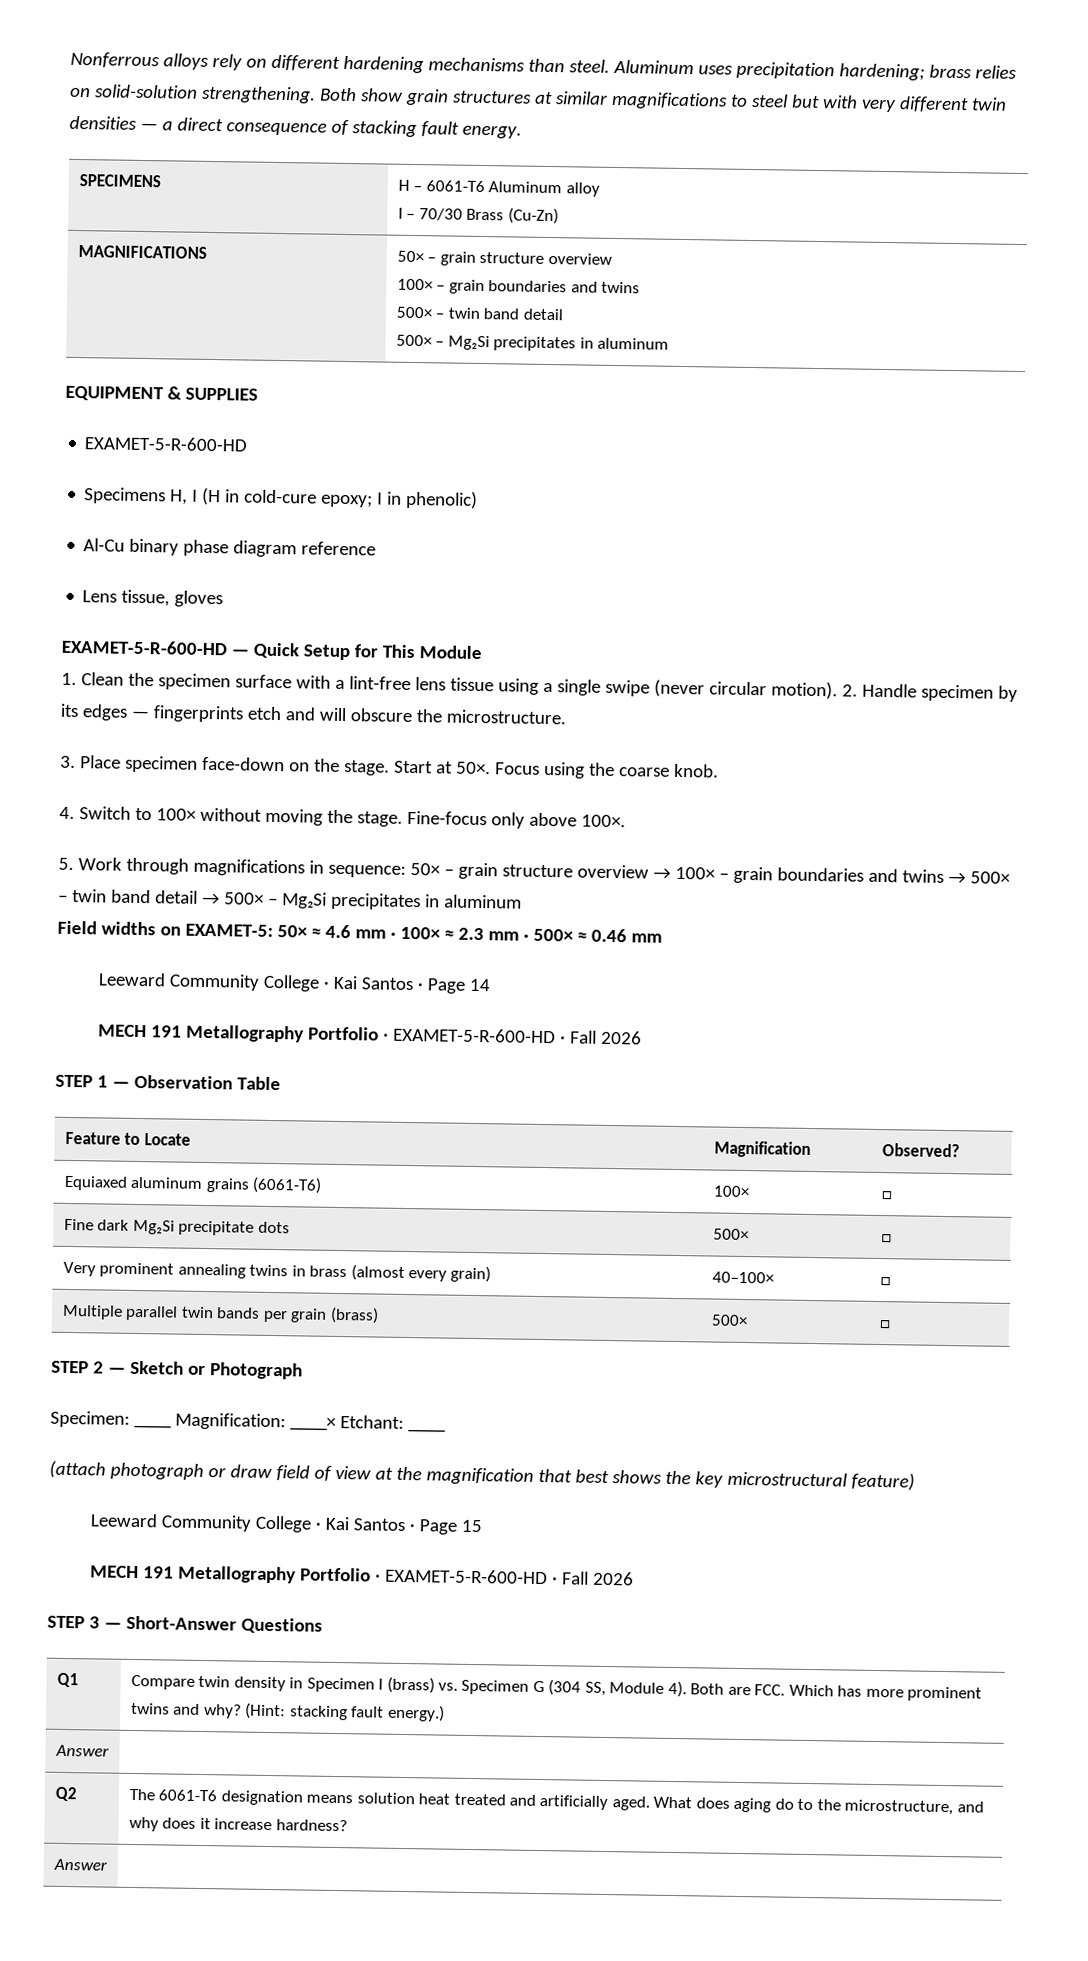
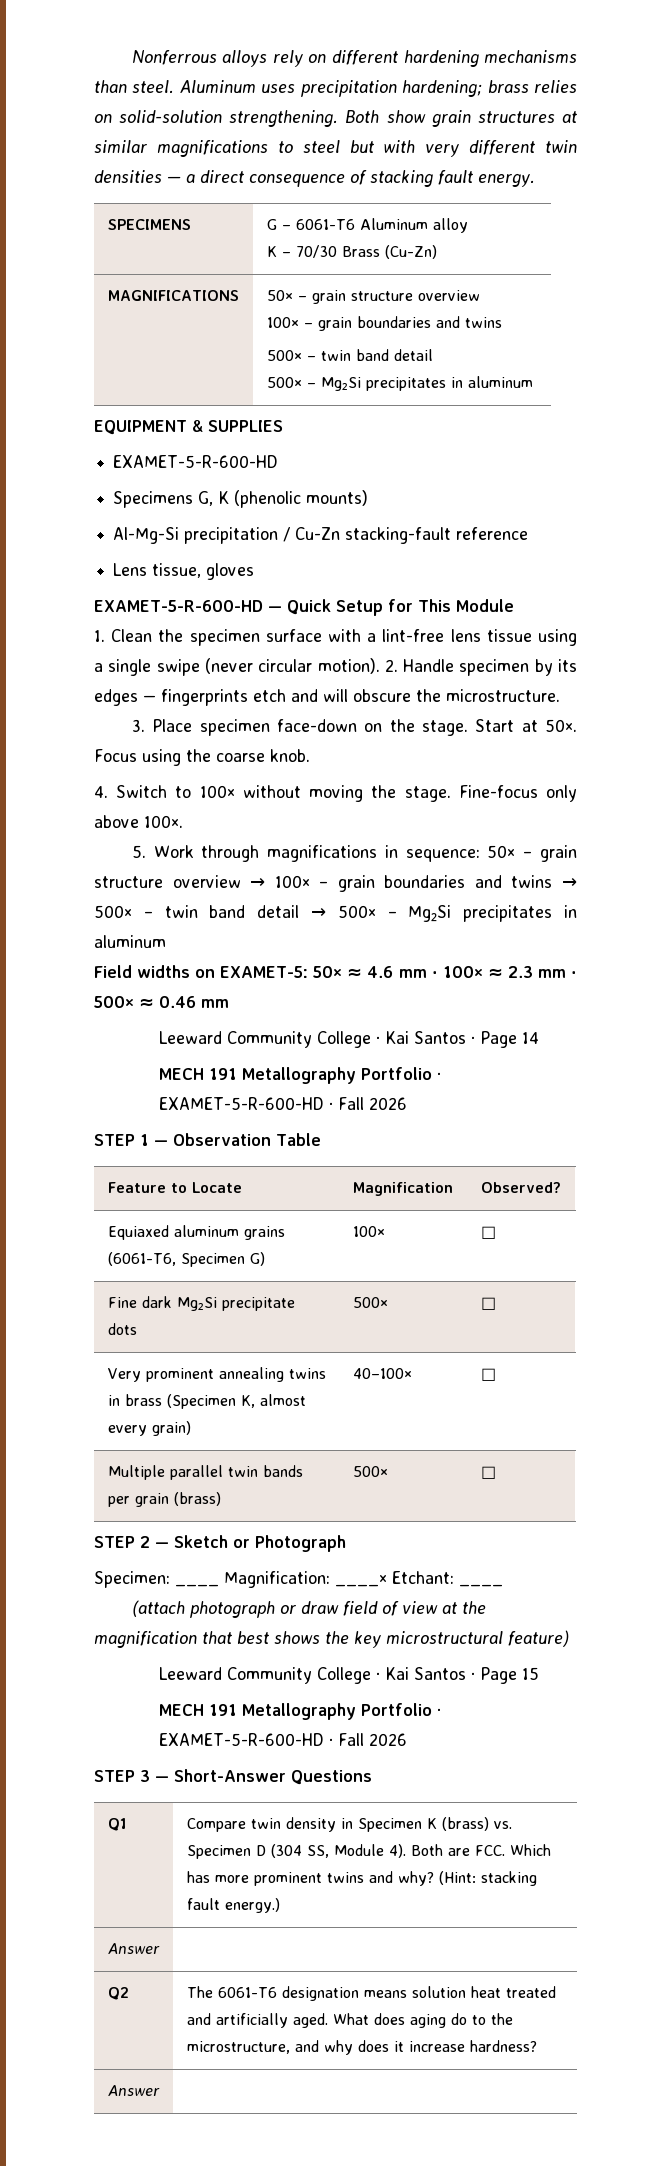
[397,179,410,191] H -> [266,219,277,230] G
[397,207,403,219] I -> [266,246,277,257] K
[170,487,479,509] [83,538,298,558] H, I (H in cold-cure epoxy; I in phenolic) // Al-Cu binary phase diagram -> [198,490,369,508] [113,527,452,544] G, K (phenolic mounts) // Al-Mg-Si precipitation / Cu-Zn stacking-fault
[252,1176,323,1194] (6061-T6) -> [107,1252,265,1267] (6061-T6, Specimen G)
[350,1264,405,1281] (almost -> [166,1394,306,1409] (Specimen K, almost
[378,1678,384,1690] I -> [426,1818,437,1829] K
[532,1680,545,1693] G -> [255,1845,266,1856] D

